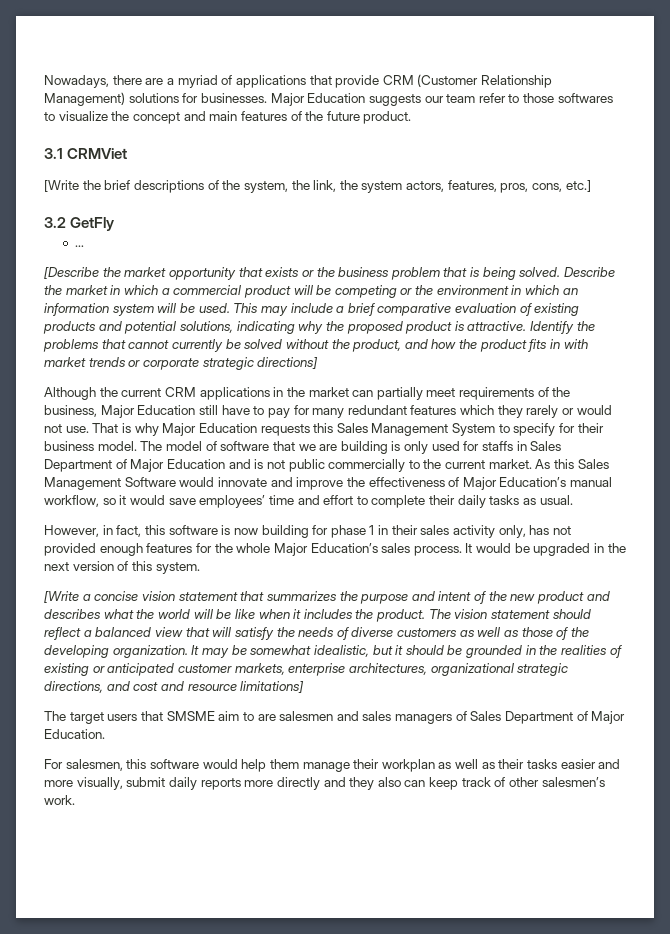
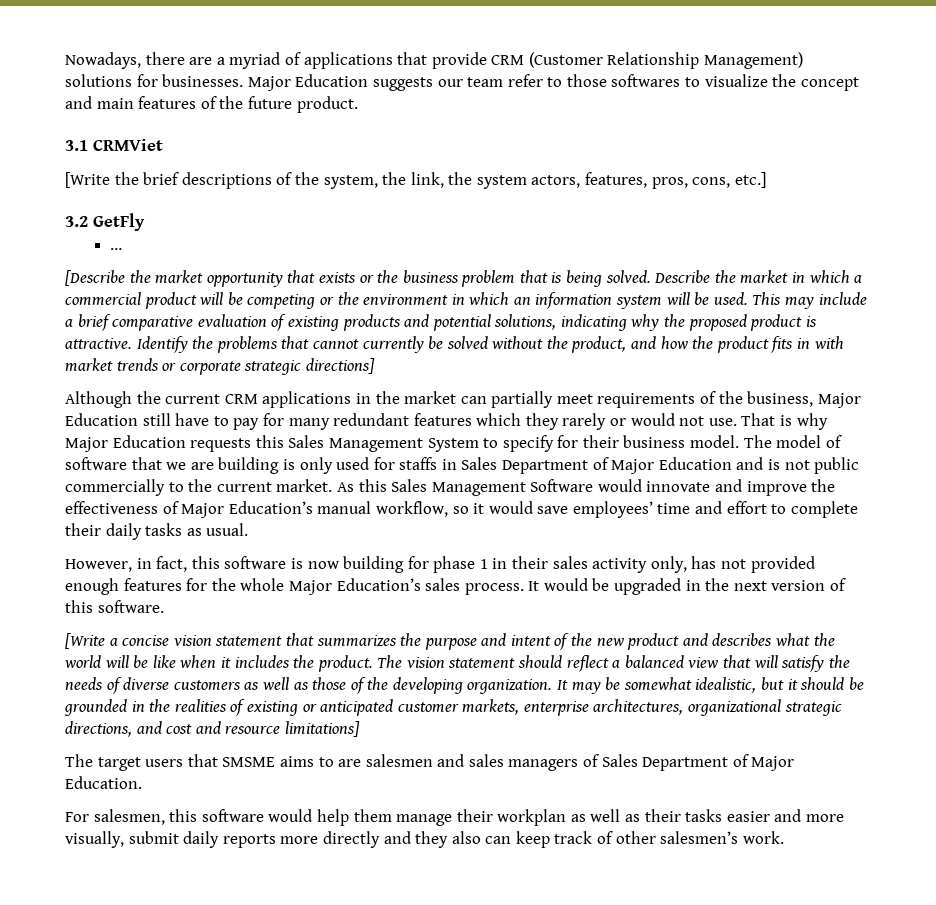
[155,562,200,574] system. -> [97,600,164,613] software.
[218,711,240,721] aim -> [279,756,314,767] aims

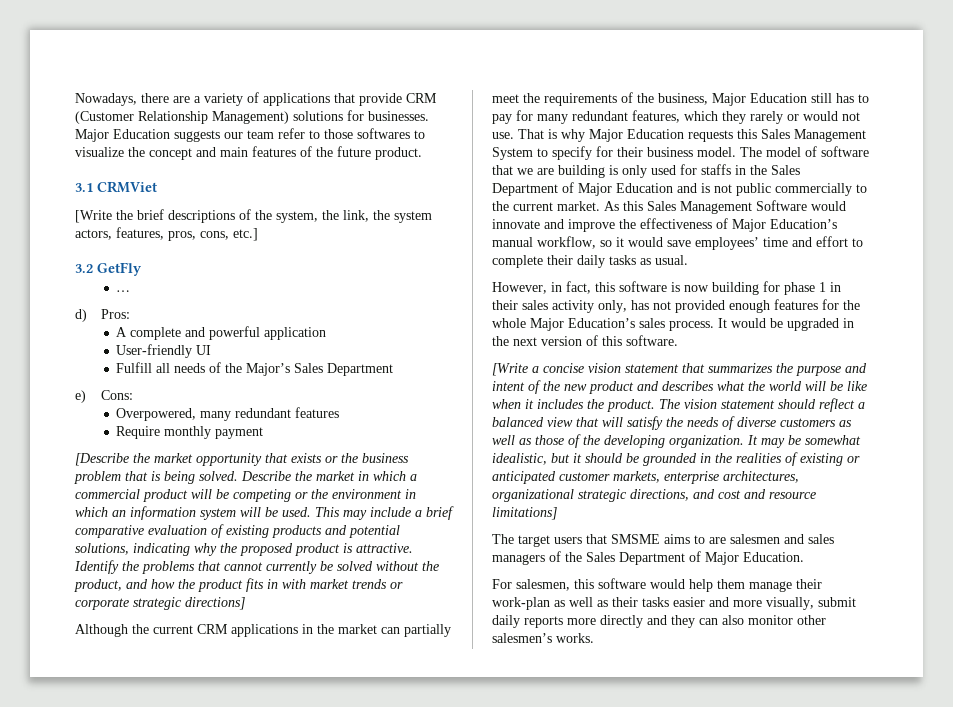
[229,52,281,69] myriad -> [204,93,243,106] variety
(123, 249) none -> [75,309,130,322] [116,326,327,340] [116,344,212,358] [116,362,394,376] [75,390,133,403] [116,407,340,421] [116,426,264,439] // d) Pros: // A complete and powerful application // User-friendly UI // Fulfill all needs of the Major’s Sales Department // e) Cons: // Overpowered, many redundant features // Require monthly payment
(593, 399) none -> [523,93,540,103] the
[175,413,210,426] have -> [836,93,854,103] has
[413,413,472,426] features -> [632,110,680,123] features,
(457, 464) none -> [750,165,767,175] the
(600, 760) none -> [565,552,582,562] the
[497,809,567,826] workplan -> [492,597,550,610] work-plan
[451,831,614,848] also can keep track of -> [699,615,793,625] can also monitor
[742,831,784,844] work. -> [556,633,594,643] works.

